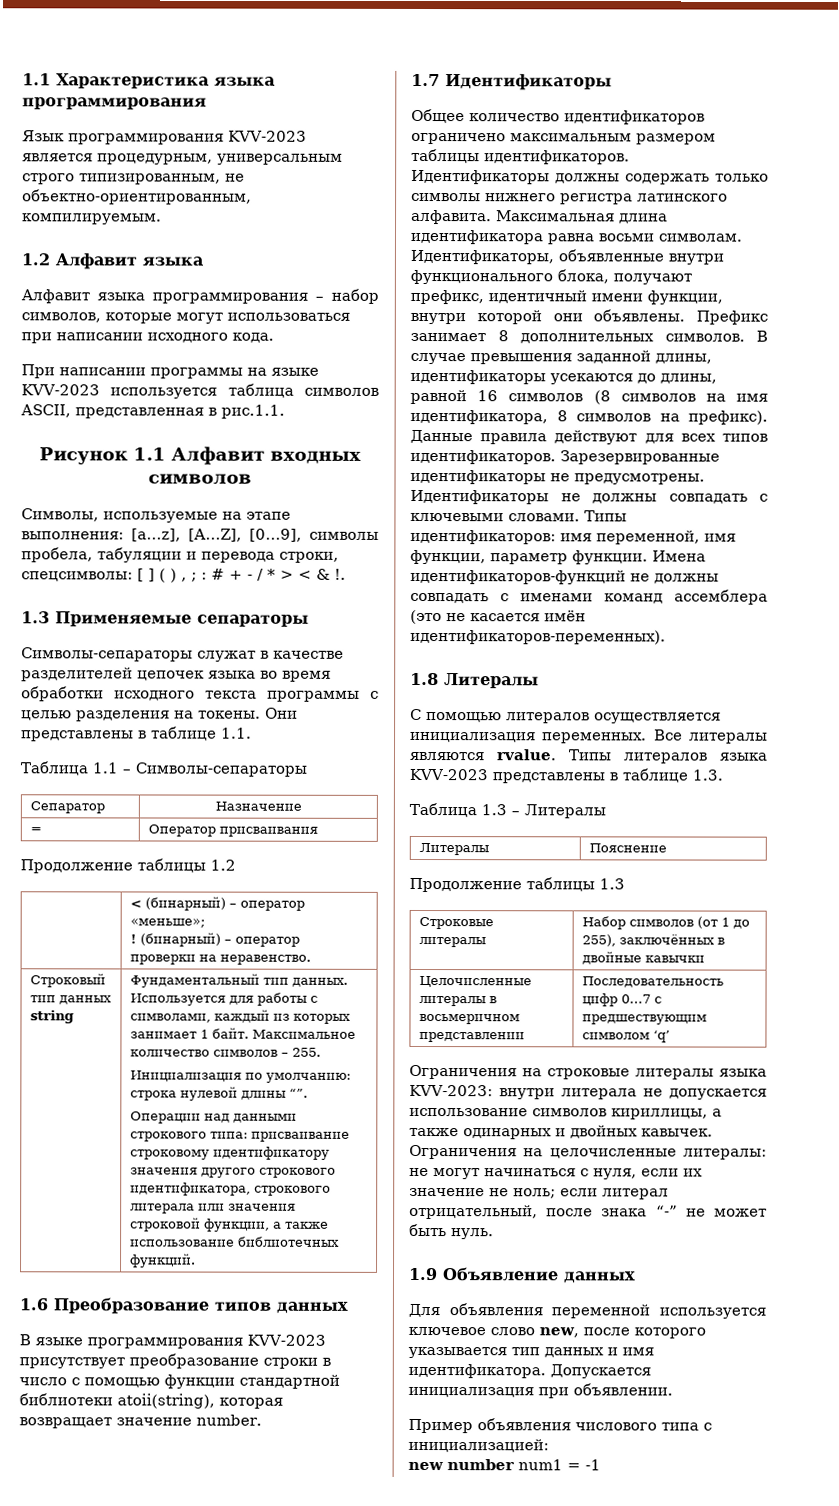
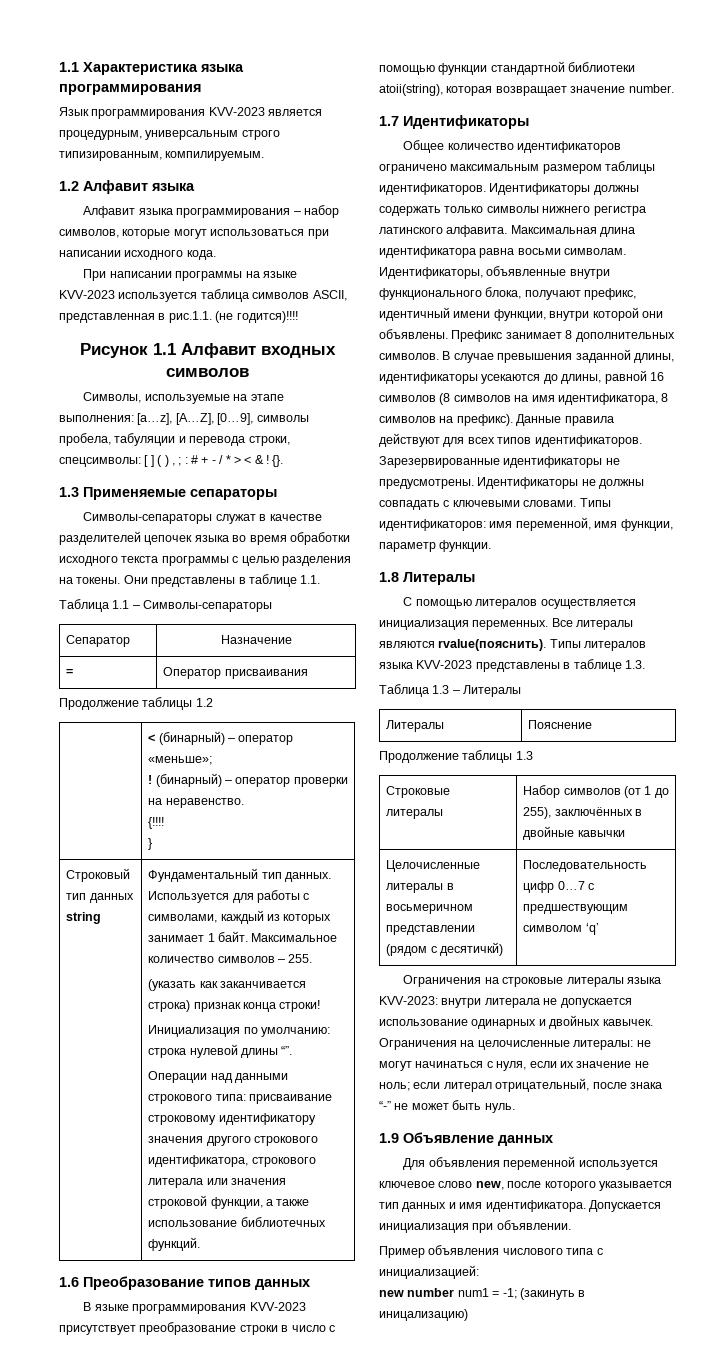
[225,173,245,182] [22,189,252,205] не объектно-ориентированным, -> (162, 156) none
(285, 411) none -> [215,311,298,323] (не годится)!!!!
[334,568,346,580] !. -> [266,455,284,467] ! {}.
(312, 959) none -> [148,817,165,829] [148,838,153,850] // {!!!! // }
(322, 1052) none -> [148,979,306,991] [148,1000,321,1012] // (указать как заканчивается строка) признак конца строки!
[652,550,706,562] [410,569,719,585] [410,589,768,605] [410,609,586,625] [410,629,666,645] Имена идентификаторов-функций не должны совпадать с именами команд ассемблера (это не касается имён идентификаторов-переменных). -> (492, 546) none
[496,749,557,761] rvalue. -> [438,639,547,651] rvalue(пояснить).
(526, 1037) none -> [386,942,503,956] (рядом с десятичкй)
[532,1108,722,1120] [409,1127,459,1137] символов кириллицы, а также -> (468, 1022) none
[585,1459,601,1471] -1 -> [502,1288,586,1300] [379,1309,468,1321] -1; (закинуть в иницализацию)

